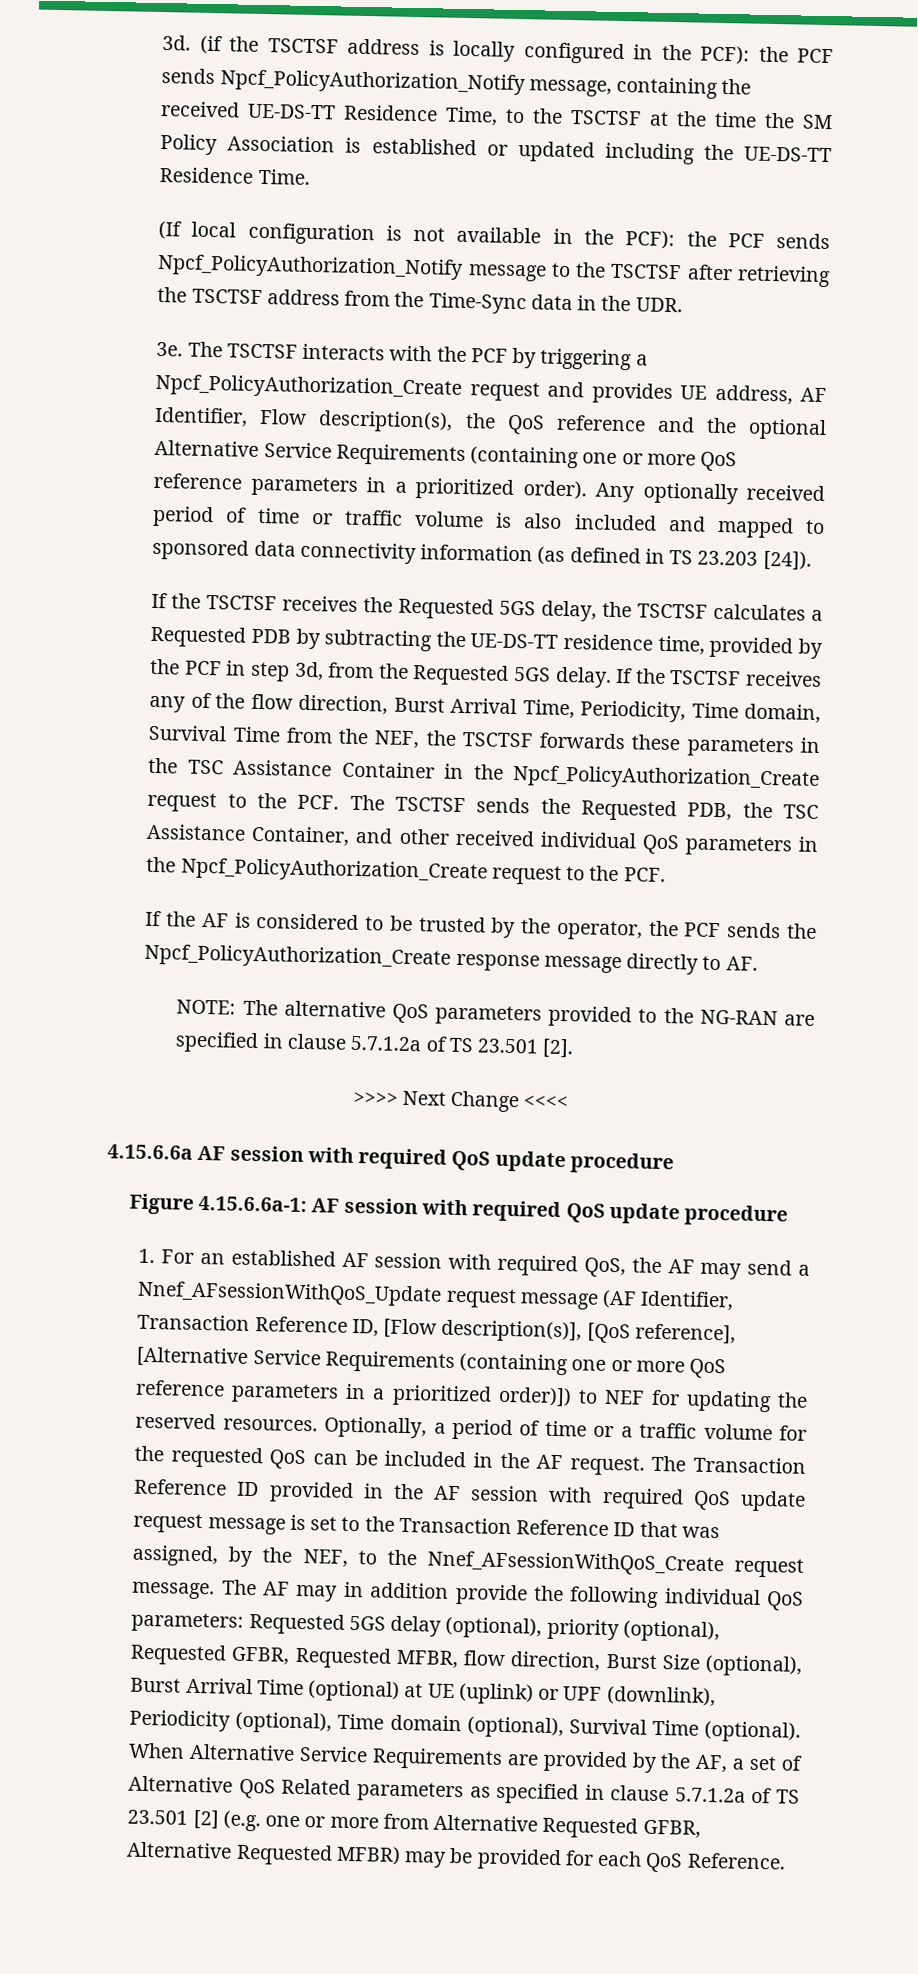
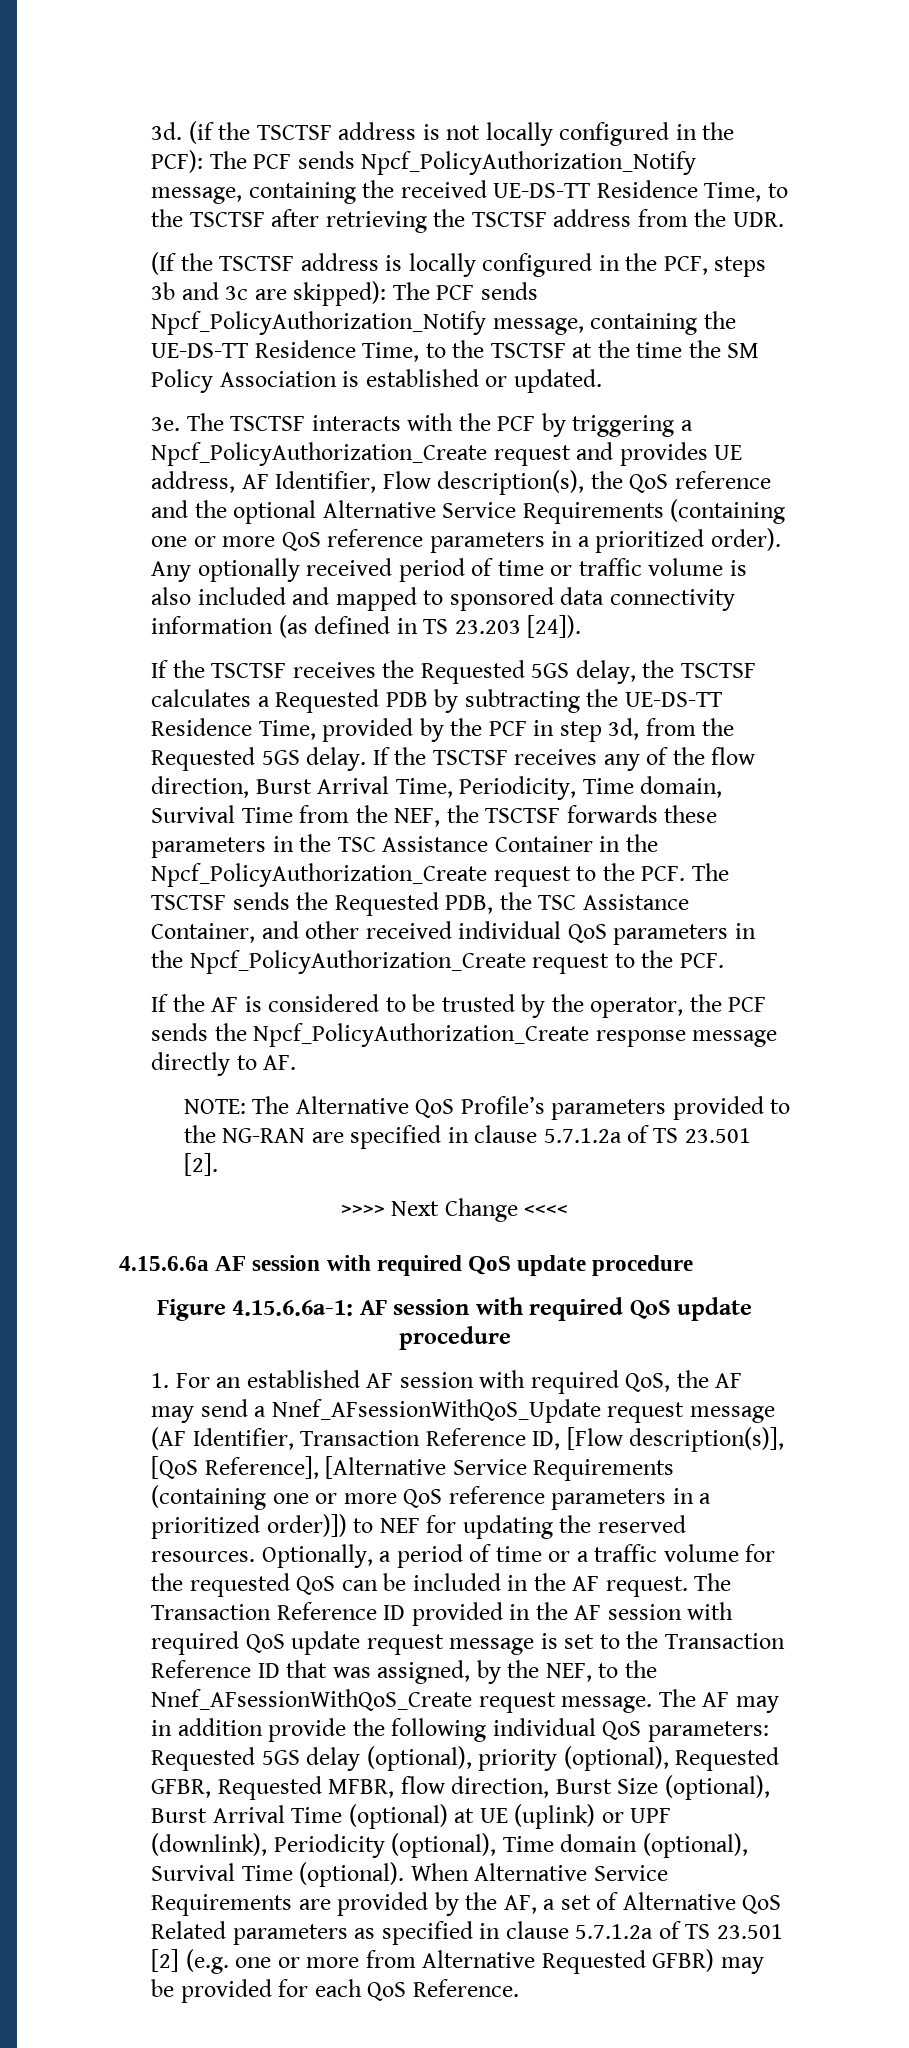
[453,40,834,65] [161,68,752,99] [160,101,241,118] locally configured in the PCF): the PCF sends Npcf_PolicyAuthorization_Notify message, containing the received -> [446,122,735,146] [151,150,697,175] [151,180,788,204] [151,209,784,233] [151,252,767,277] [151,281,538,306] [151,311,736,335] not locally configured in the PCF): The PCF sends Npcf_PolicyAuthorization_Notify message, containing the received UE-DS-TT Residence Time, to the TSCTSF after retrieving the TSCTSF address from the UDR. // (If the TSCTSF address is locally configured in the PCF, steps 3b and 3c are skipped): The PCF sends Npcf_PolicyAuthorization_Notify message, containing the
[517,140,832,165] [159,166,310,185] [158,220,830,250] [157,253,831,288] [157,286,683,315] updated including the UE-DS-TT Residence Time. // (If local configuration is not available in the PCF): the PCF sends Npcf_PolicyAuthorization_Notify message to the TSCTSF after retrieving the TSCTSF address from the Time-Sync data in the UDR. -> [513,369,602,393] updated.
[563,633,705,655] residence time, -> [151,718,316,740] Residence Time,
[283,1000,429,1024] alternative QoS -> [295,1096,545,1118] Alternative QoS Profile’s
[634,1323,736,1345] reference], -> [204,1456,319,1479] Reference],
[642,1819,701,1838] [126,1841,401,1866] GFBR, Alternative Requested MFBR) -> [652,1949,715,1972] GFBR)

